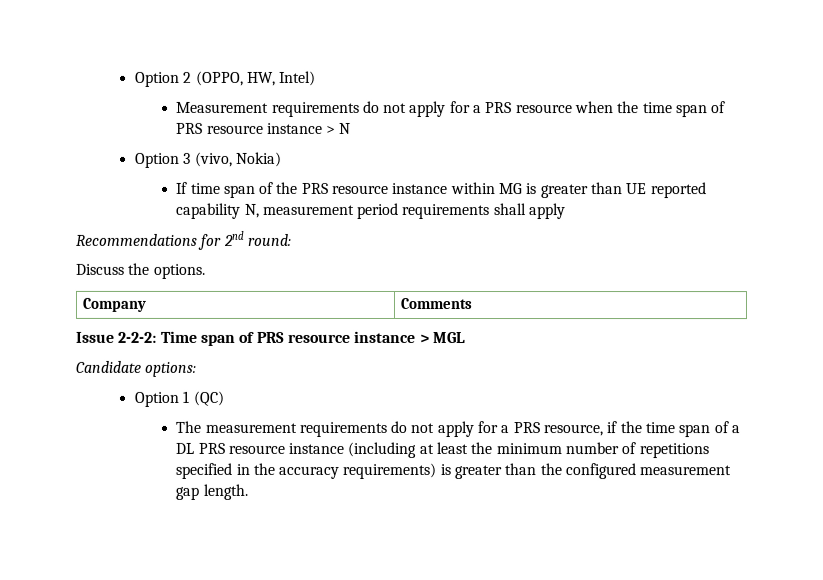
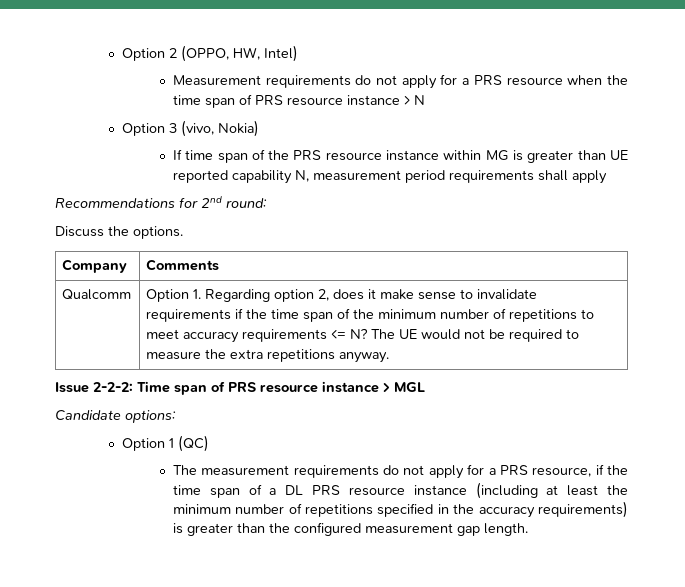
(472, 303) none -> [62,289,132,300] [146,289,538,302] [146,308,595,322] [146,328,580,343] [146,349,390,363] // Qualcomm | Option 1. Regarding option 2, does it make sense to invalidate requirements if the time span of the minimum number of repetitions to meet accuracy requirements <= N? The UE would not be required to measure the extra repetitions anyway.

